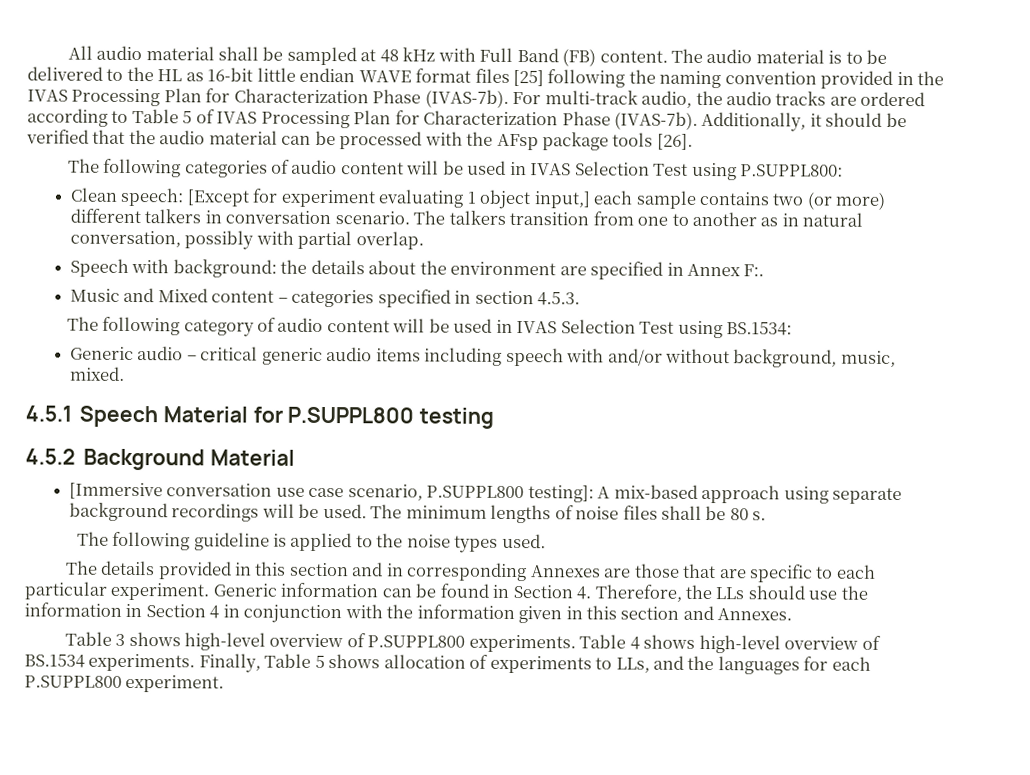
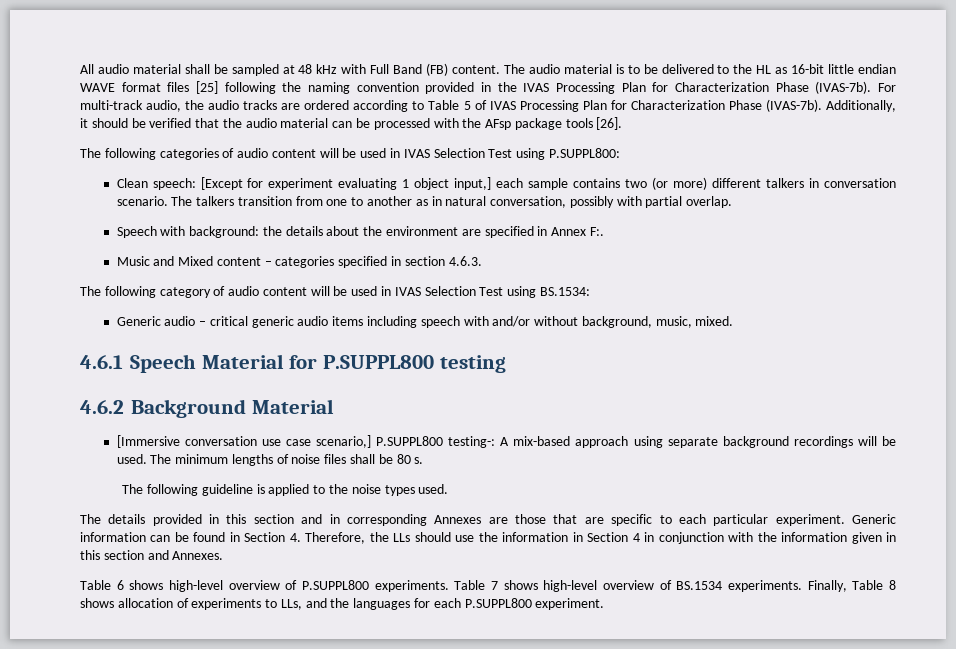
[537,291,581,306] 4.5.3. -> [448,256,482,266] 4.6.3.
[25,405,72,422] 4.5.1 -> [80,355,123,369] 4.6.1
[25,448,76,465] 4.5.2 -> [80,400,124,414] 4.6.2
[347,484,594,503] scenario, P.SUPPL800 testing]: -> [315,435,496,448] scenario,] P.SUPPL800 testing-:
[115,633,126,646] 3 -> [116,580,124,590] 6
[629,636,640,650] 4 -> [491,581,499,590] 7
[314,654,325,669] 5 -> [888,580,896,590] 8

